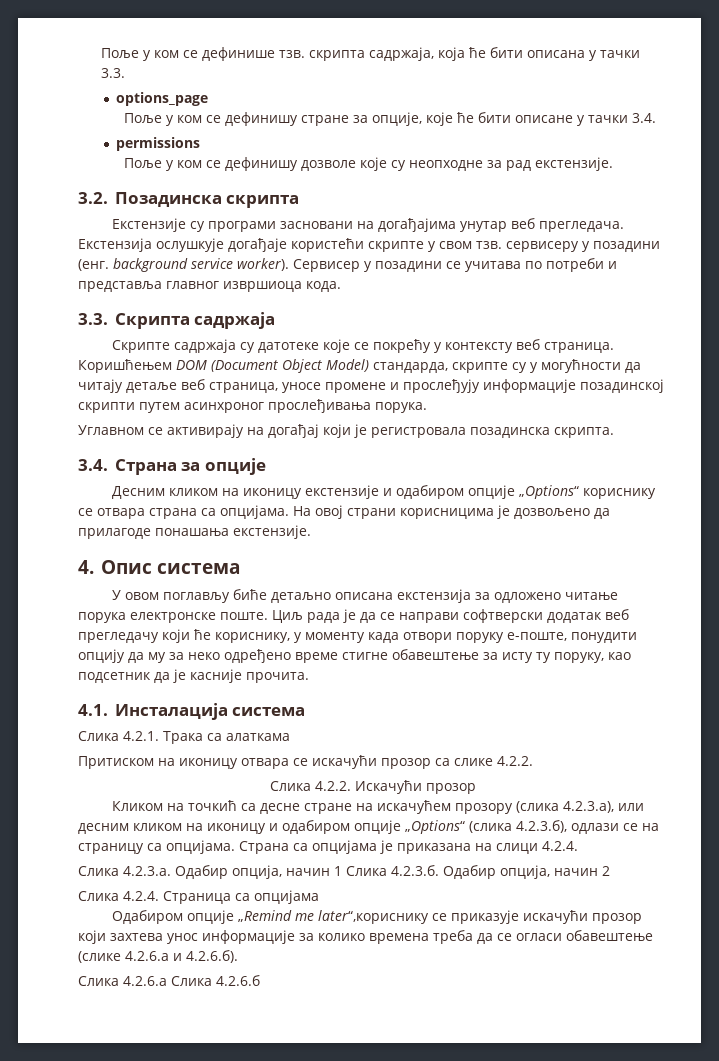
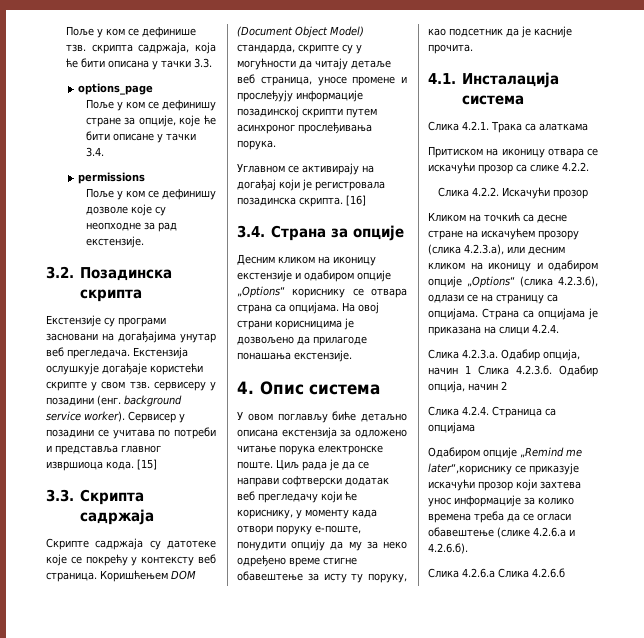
(341, 286) none -> [137,459,157,470] [15]
(614, 432) none -> [346,195,366,206] [16]

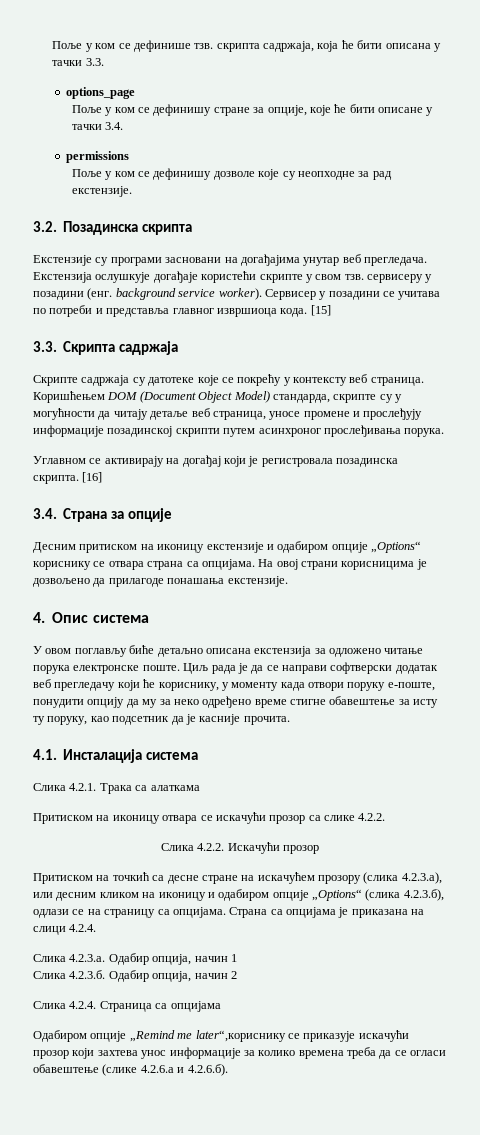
[278,256,315,264] кликом -> [79,544,138,553] притиском
[428,212,466,222] Кликом -> [33,873,93,884] Притиском
(471, 369) none -> (237, 958) //
[428,568,565,578] // Слика 4.2.6.а Слика 4.2.6.б -> (228, 1070) none

